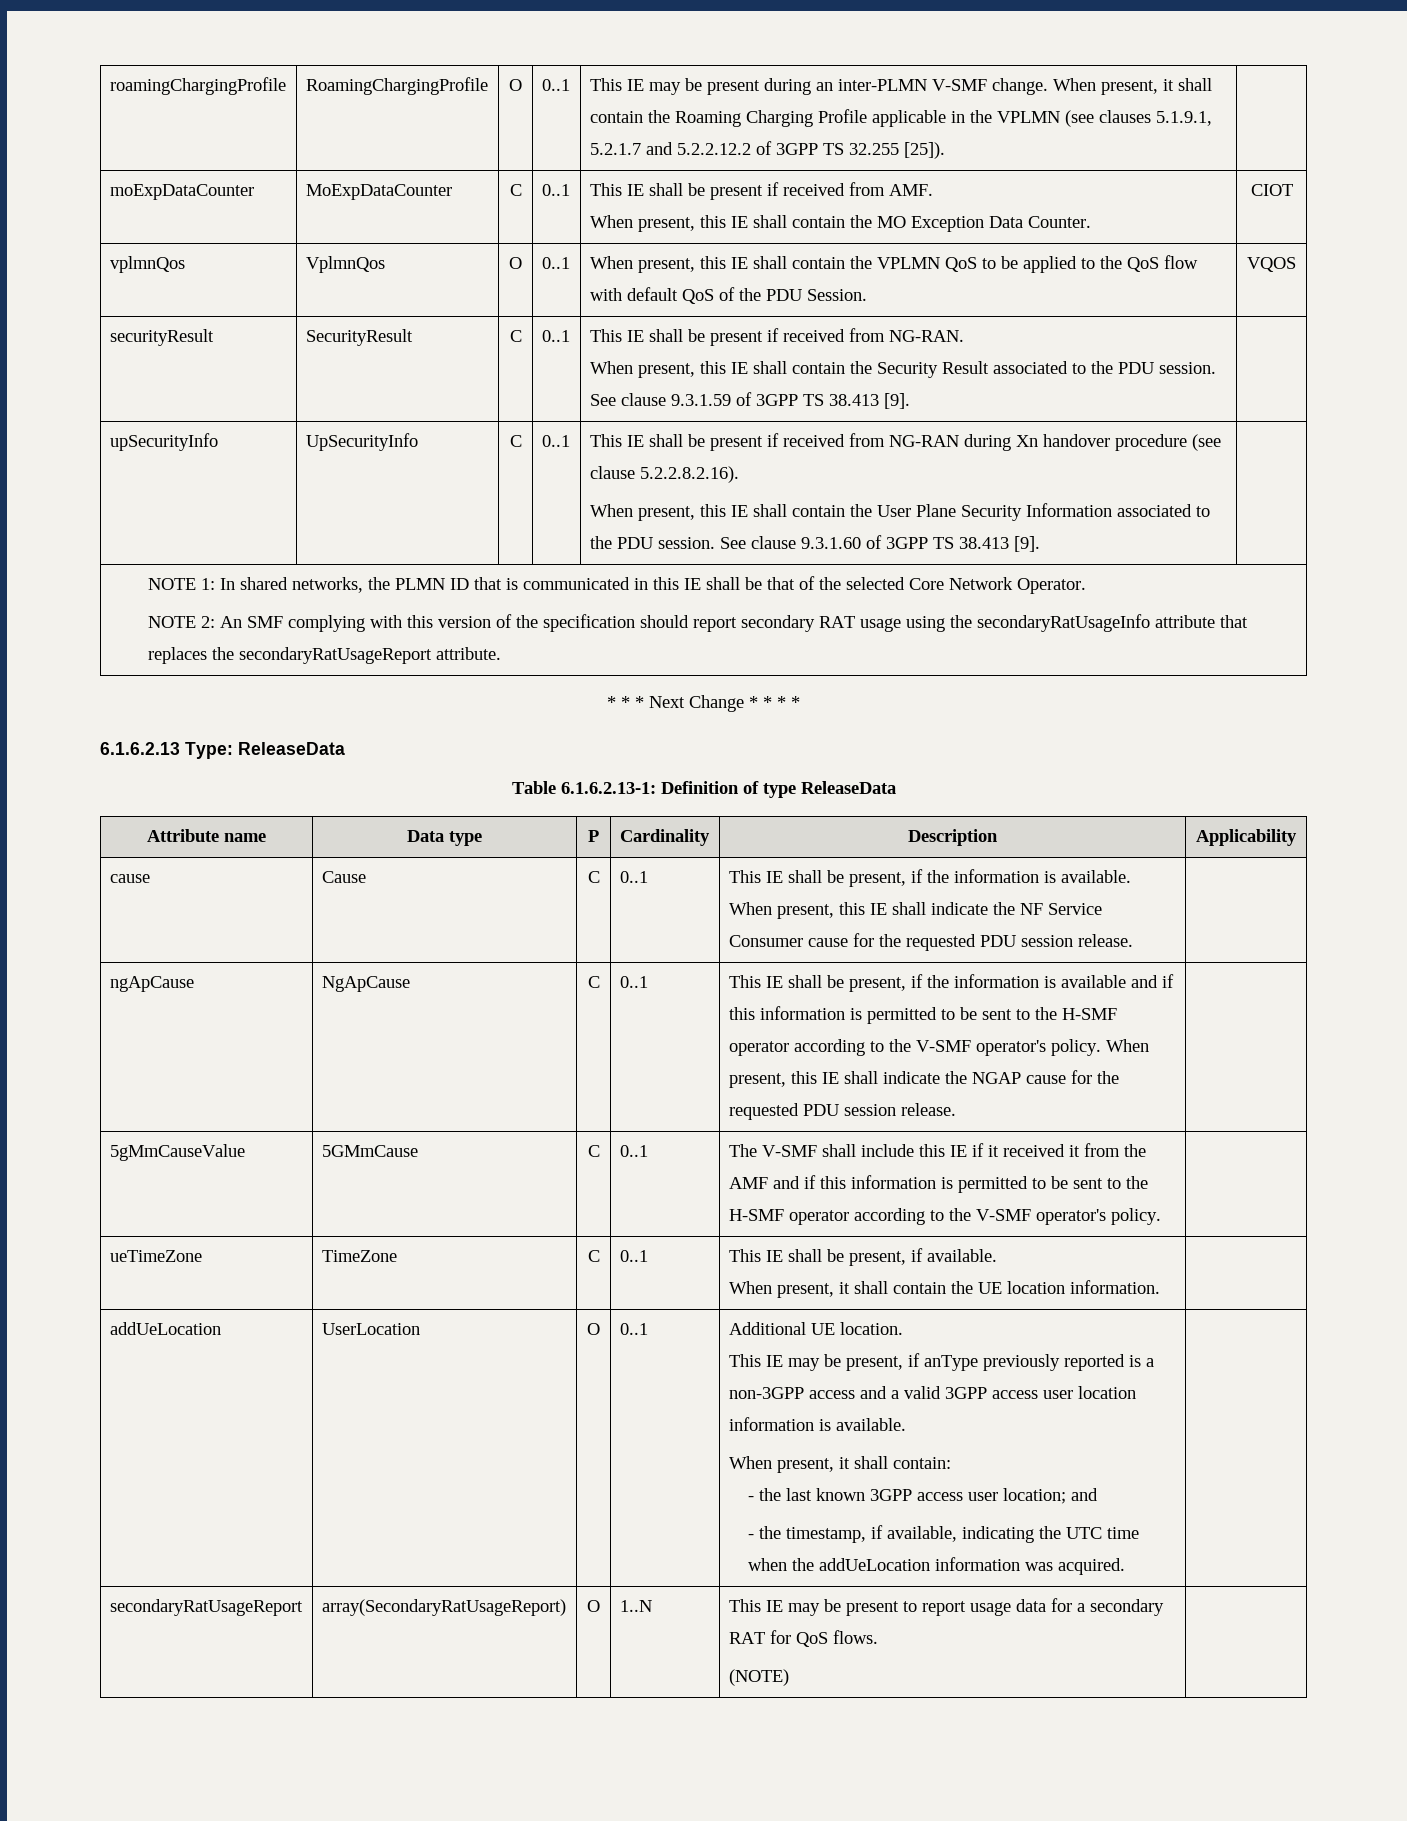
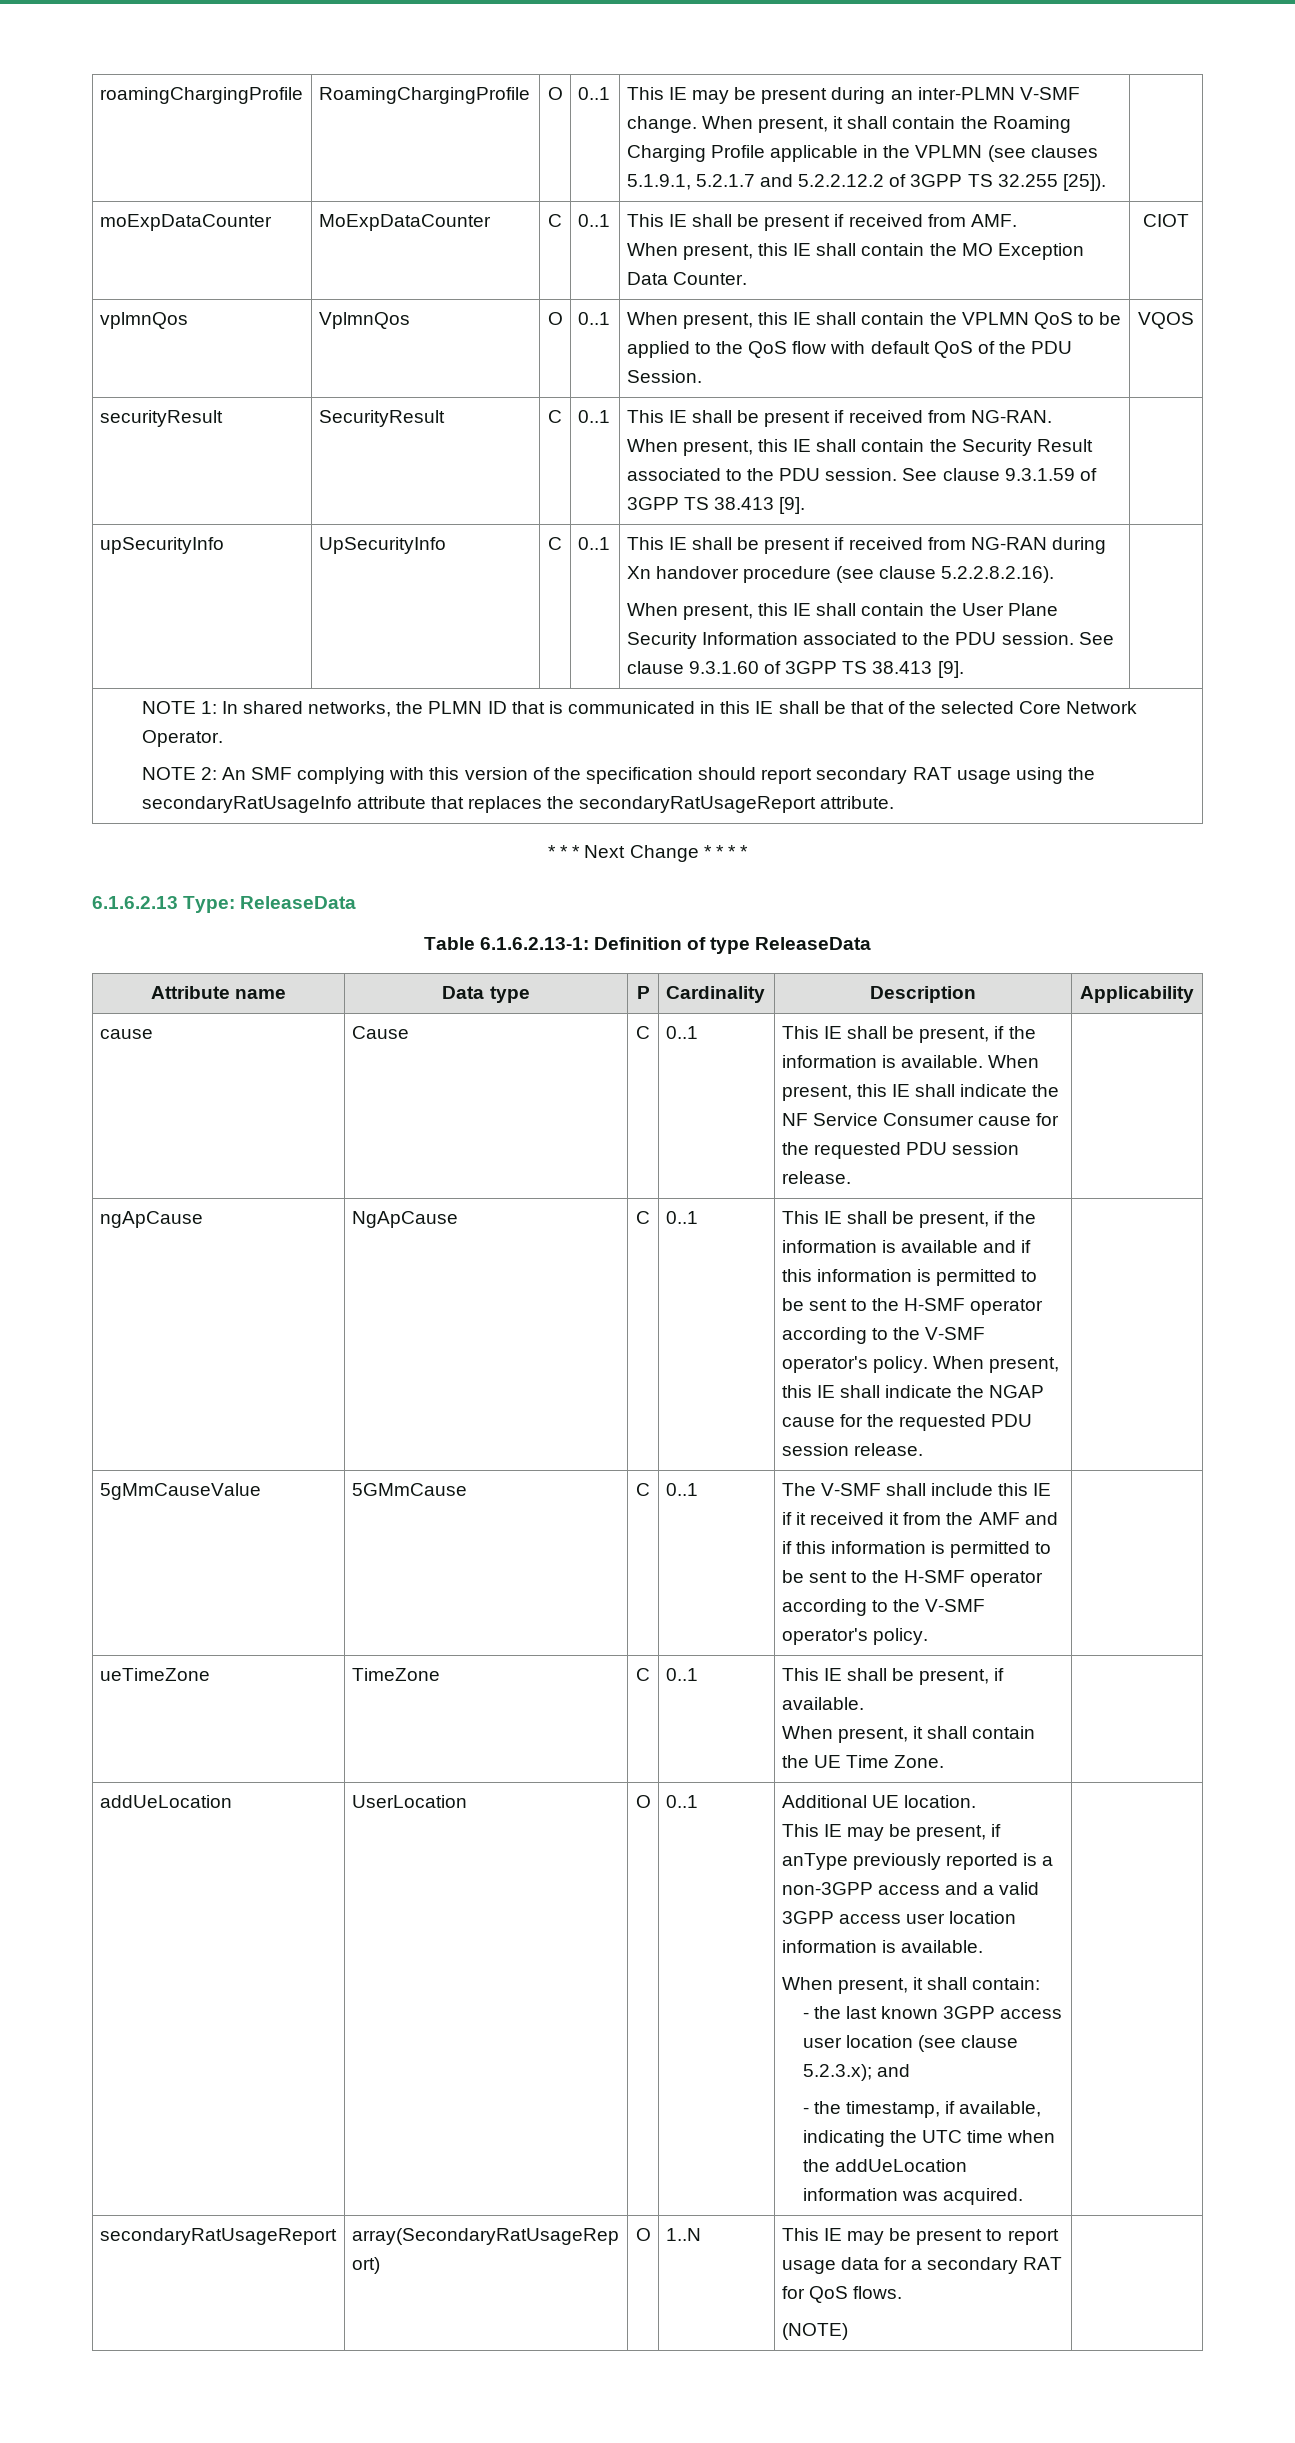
[1006,1280,1160,1294] location information. -> [846,1755,945,1768] Time Zone.
[1003,1488,1067,1504] location; -> [845,2035,1019,2052] [802,2064,872,2081] location (see clause 5.2.3.x);

